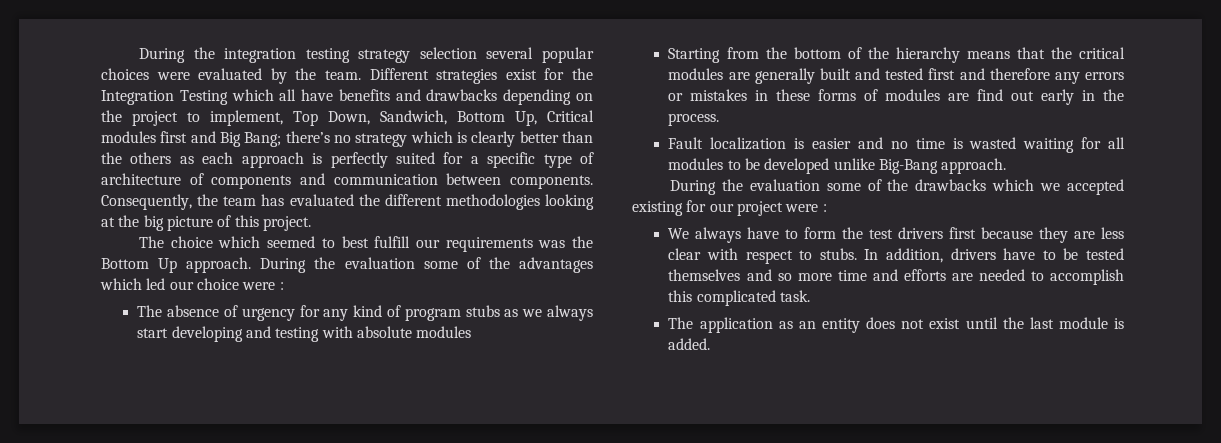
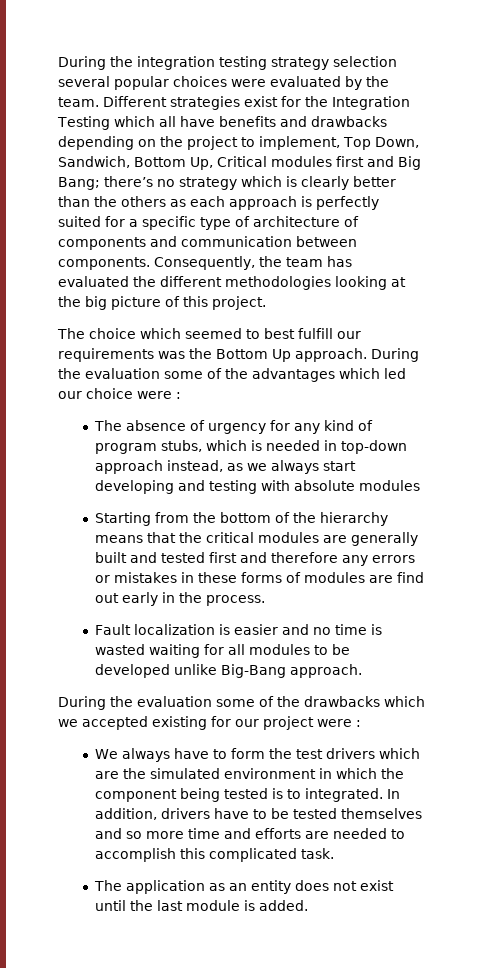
[465,305,500,317] stubs -> [160,440,407,454] [94,460,223,474] stubs, which is needed in top-down approach instead,
[949,227,1124,243] [668,248,857,264] first because they are less clear with respect to stubs. -> [378,748,420,759] [94,768,404,779] [94,788,383,802] which are the simulated environment in which the component being tested is to integrated.

